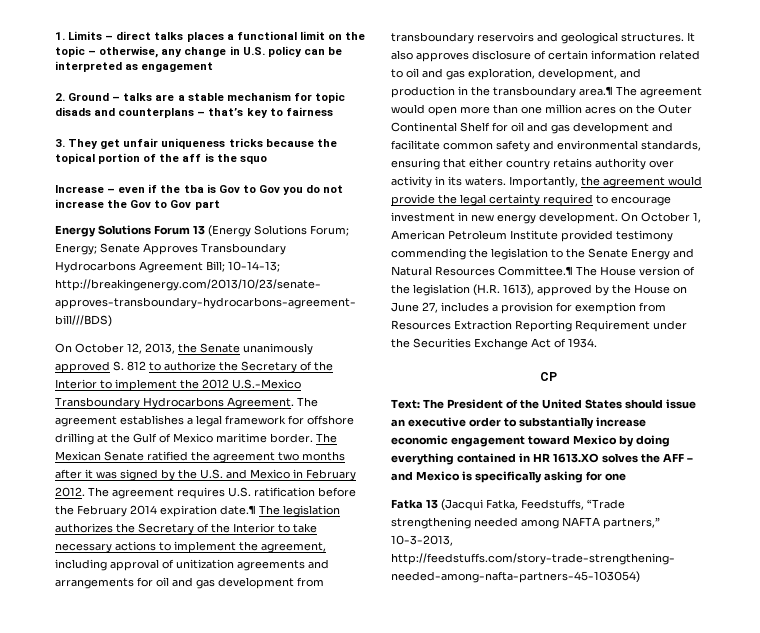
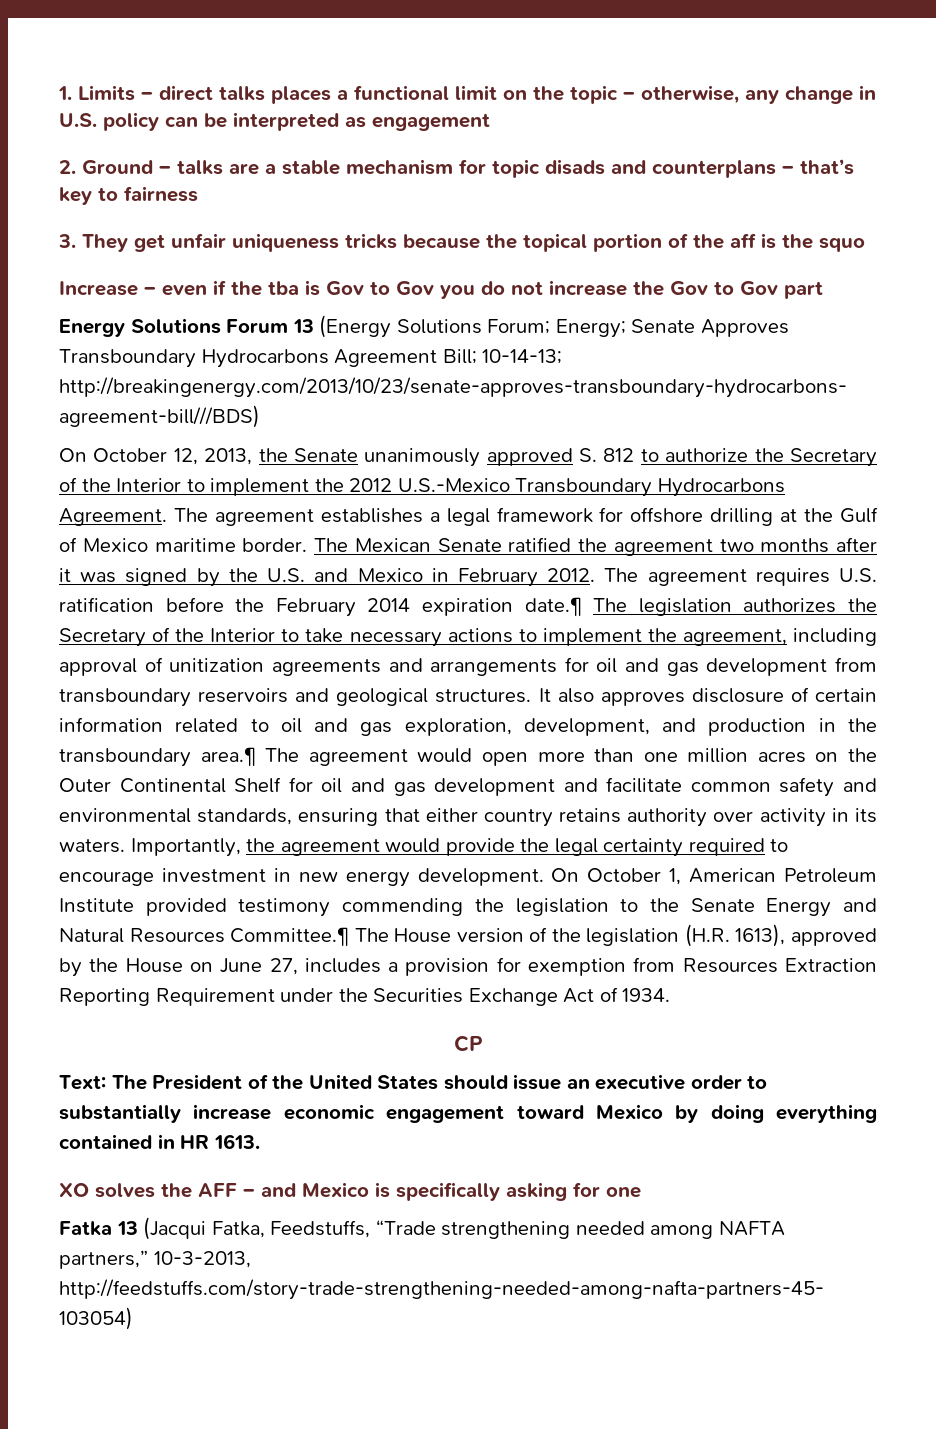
[553,453,599,463] 1613.XO -> [213,1134,260,1149] [59,1183,89,1197] 1613. // XO

